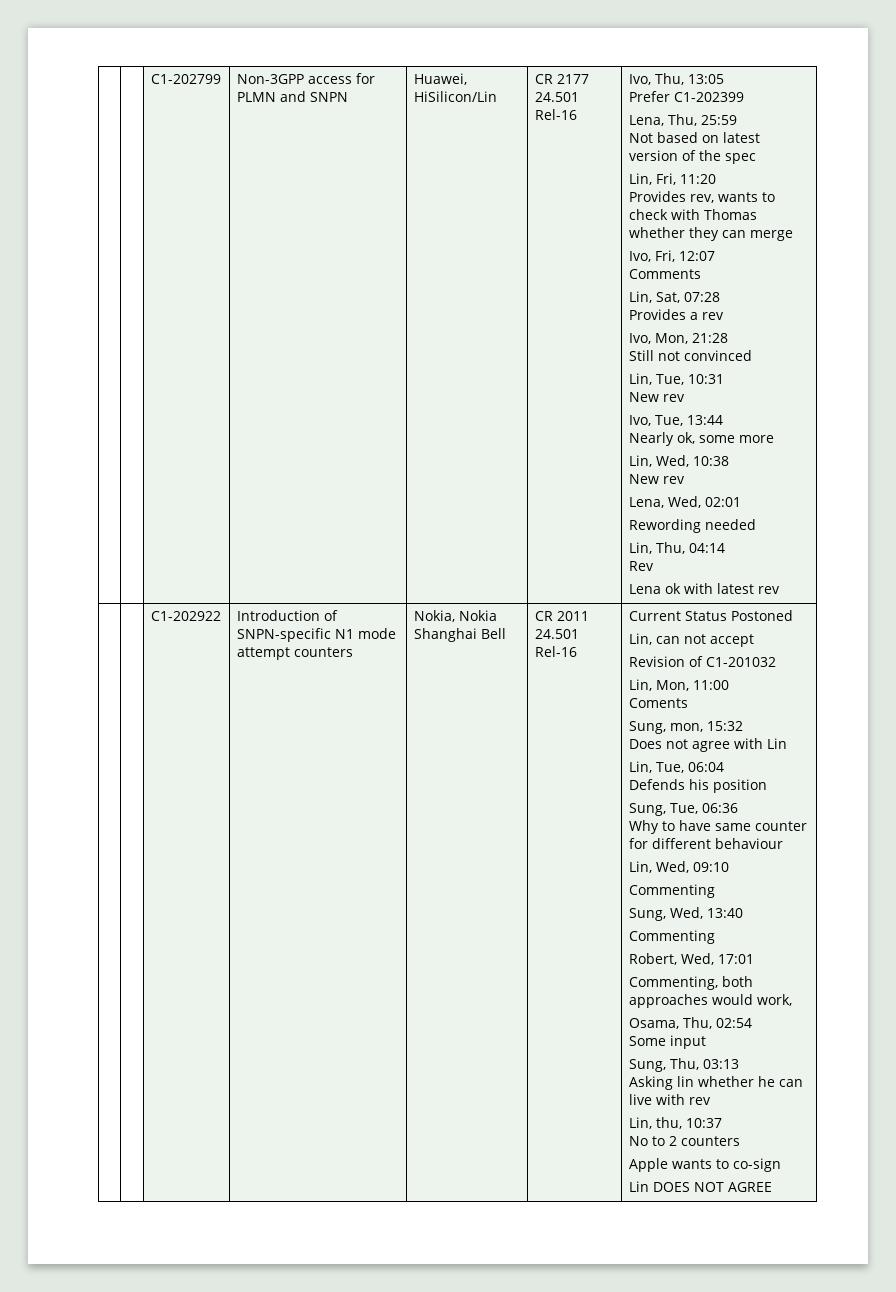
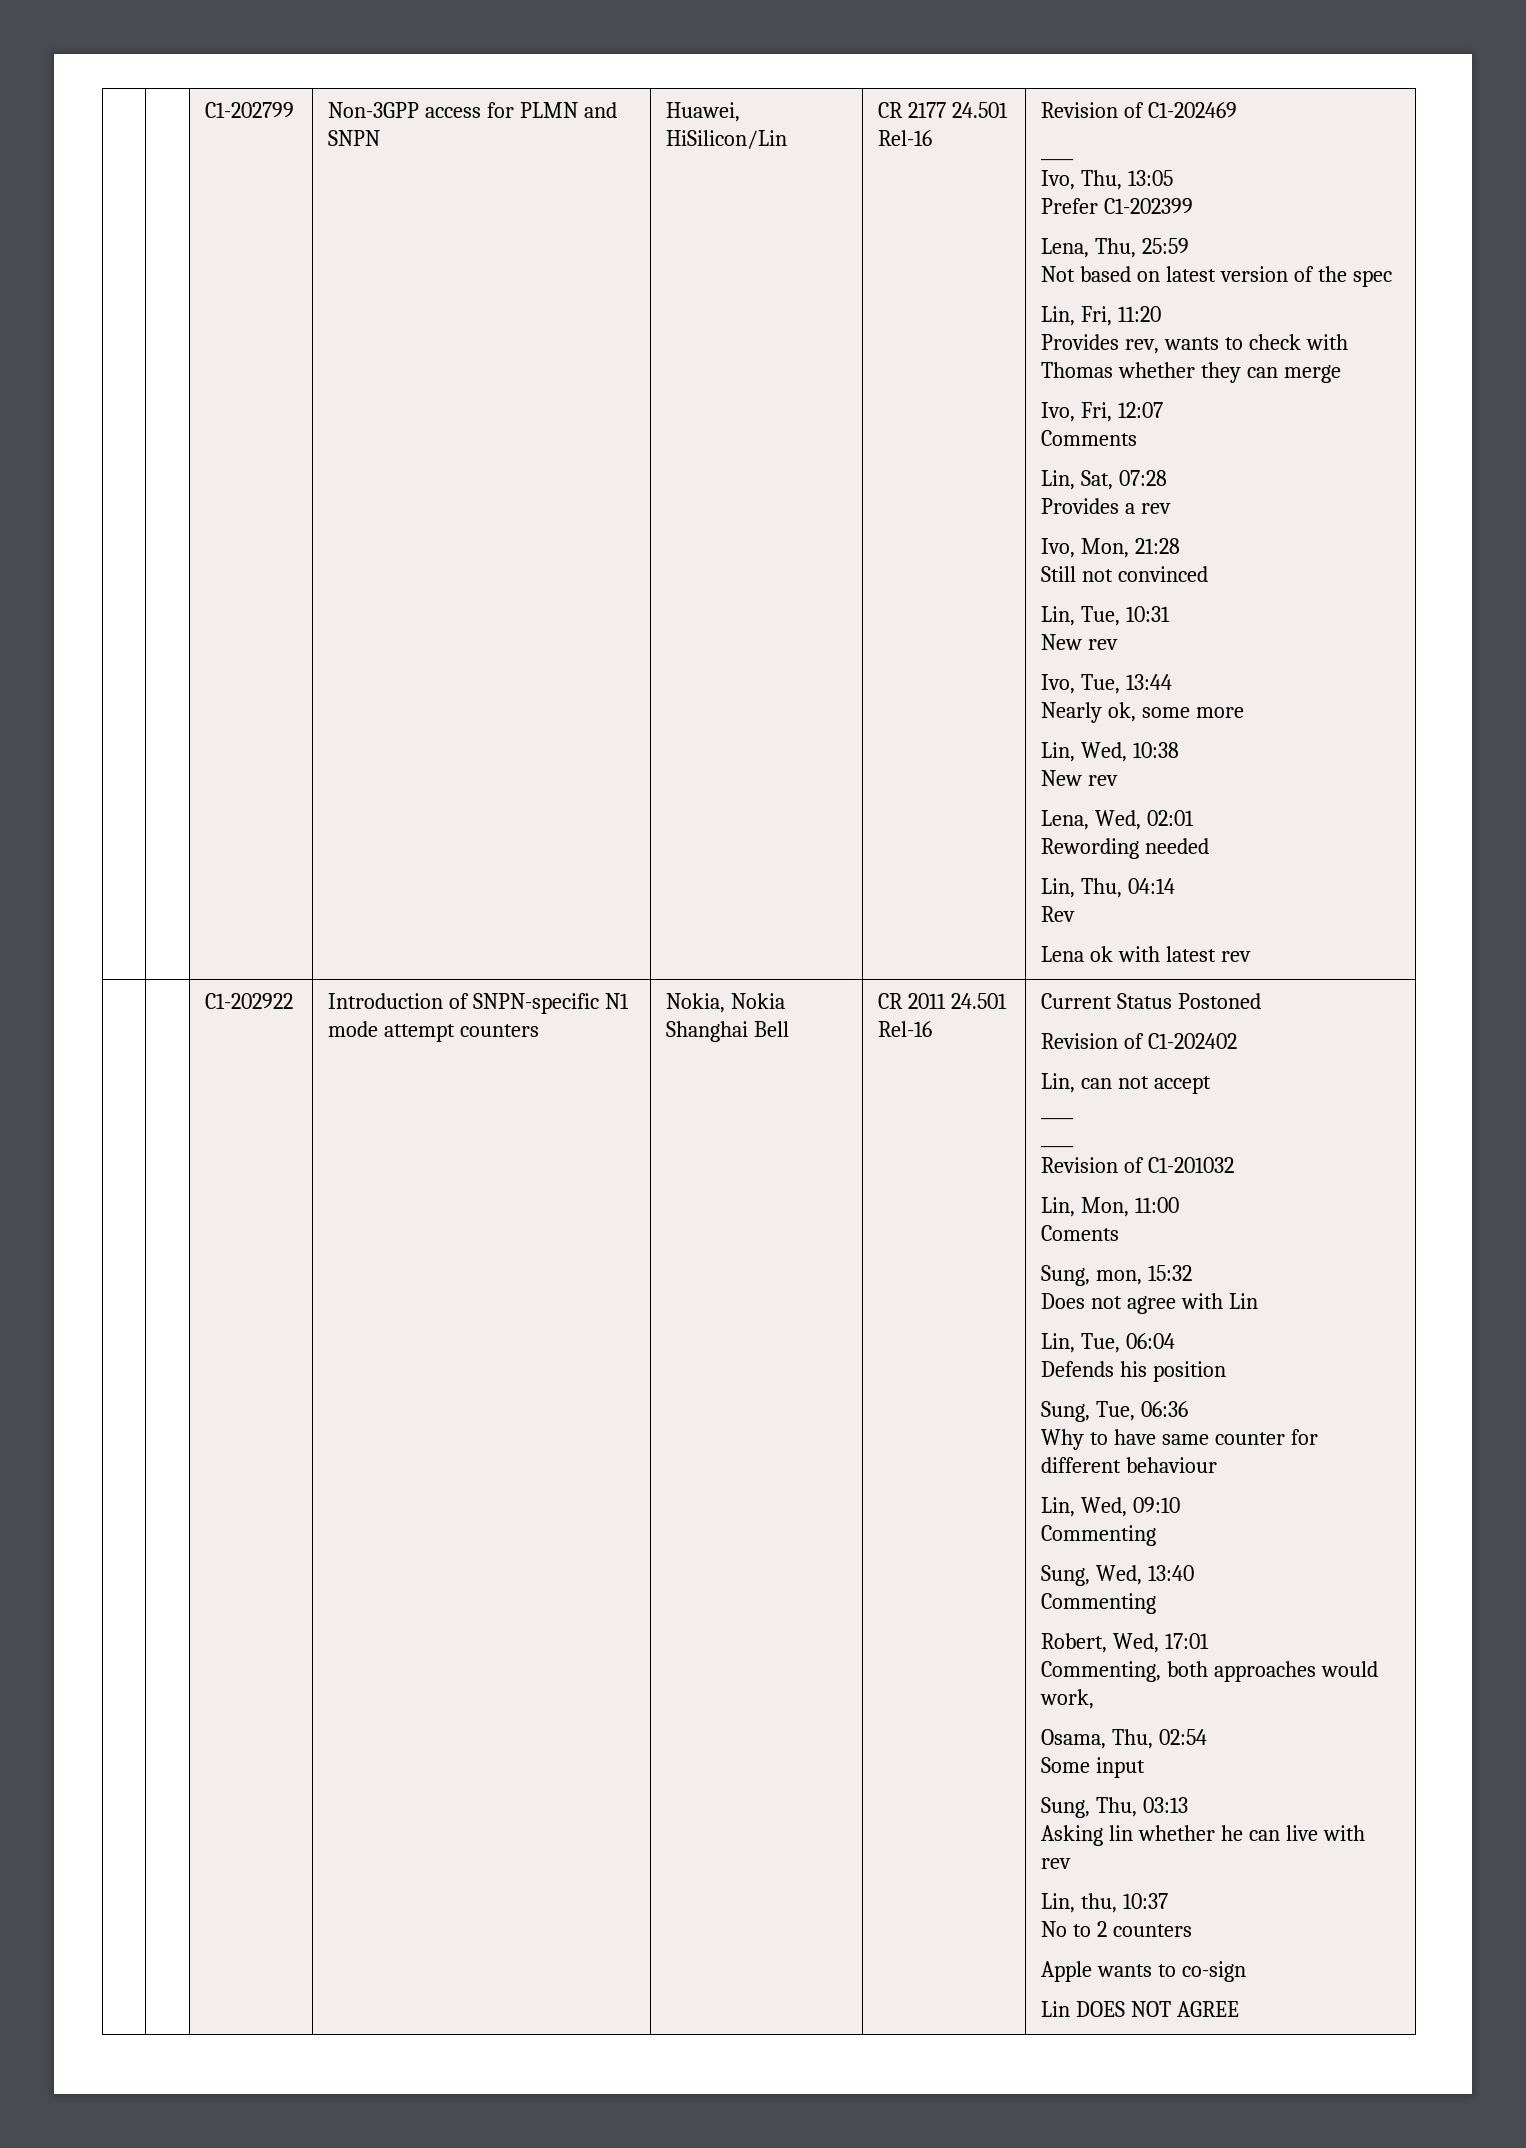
(577, 114) none -> [1041,102,1238,118] [1041,158,1075,161] Revision of C1-202469 // ____ //
(793, 615) none -> [1041,1033,1238,1049] // Revision of C1-202402
(754, 640) none -> [1041,1117,1075,1120] [1041,1145,1075,1148] // ____ // ____

